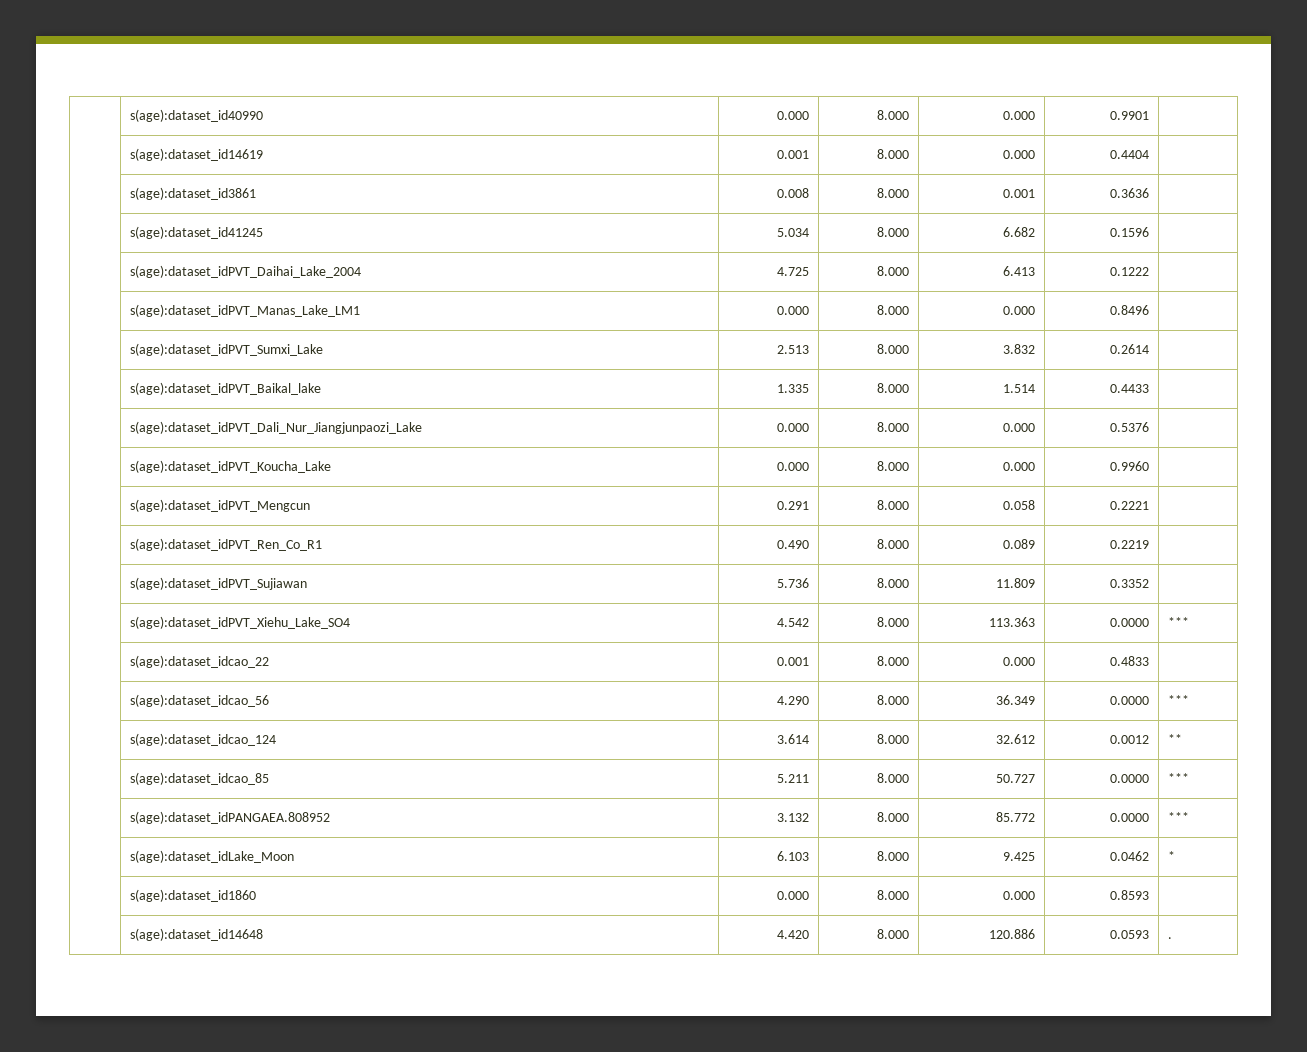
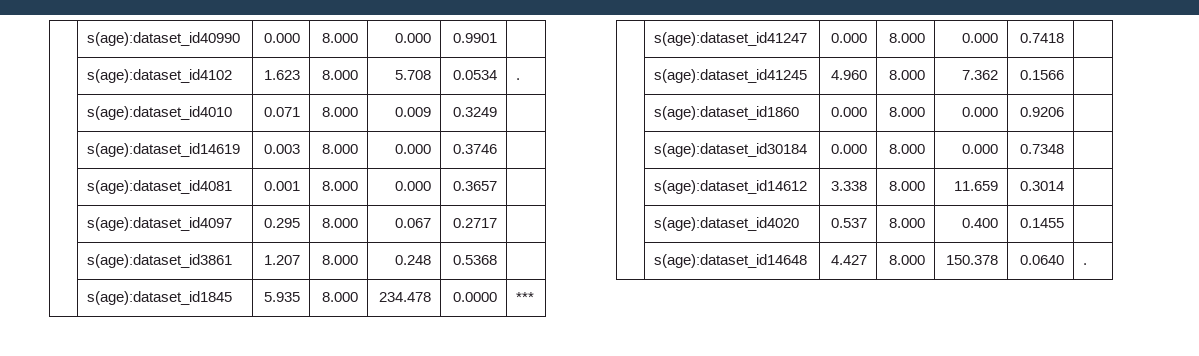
[129,148,263,161] [777,150,810,159] [877,149,910,159] [1003,150,1036,159] [1110,150,1150,159] s(age):dataset_id14619 | 0.001 | 8.000 | 0.000 | 0.4404 -> [87,69,233,83] [263,70,300,80] [321,70,358,80] [394,70,431,80] [452,70,497,80] [516,78,521,80] [87,106,233,120] [263,107,300,117] [321,107,358,117] [394,107,431,117] [452,107,497,117] [87,143,241,157] [263,144,300,154] [321,144,358,154] [394,144,431,154] [452,144,497,154] [87,180,233,194] [263,181,300,191] [321,181,358,191] [394,181,431,191] [452,181,497,191] [87,217,233,231] [263,218,300,228] [321,218,358,228] [394,218,431,228] [452,218,497,228] s(age):dataset_id4102 | 1.623 | 8.000 | 5.708 | 0.0534 | . // | s(age):dataset_id4010 | 0.071 | 8.000 | 0.009 | 0.3249 | // | s(age):dataset_id14619 | 0.003 | 8.000 | 0.000 | 0.3746 | // | s(age):dataset_id4081 | 0.001 | 8.000 | 0.000 | 0.3657 | // | s(age):dataset_id4097 | 0.295 | 8.000 | 0.067 | 0.2717
[777,188,810,198] [877,188,910,198] [1003,189,1036,198] [1110,188,1150,198] [129,226,263,239] [777,228,810,237] [877,227,910,237] [1003,227,1036,237] [1110,227,1150,237] [129,265,361,278] [777,267,810,276] [877,266,910,276] [1003,266,1036,276] [1110,267,1150,276] [129,304,360,317] [777,306,810,315] [877,305,910,315] [1003,306,1036,315] [1110,305,1150,315] [129,343,323,356] [777,345,810,354] [877,344,910,354] [1003,344,1036,354] [1110,344,1150,354] [129,382,321,395] [777,384,810,393] [877,383,910,393] [1003,384,1036,393] [1110,384,1150,393] [129,421,422,434] [777,423,810,432] [877,422,910,432] [1003,423,1036,432] [1110,422,1150,432] [129,460,331,473] [777,462,810,471] [877,461,910,471] [1003,462,1036,471] [1110,461,1150,471] [129,499,310,512] [777,501,810,510] [877,500,910,510] [1003,500,1036,510] [1110,501,1150,510] [129,538,322,551] [777,540,810,549] [877,539,910,549] [1003,539,1036,549] [1110,540,1150,549] [129,577,307,590] [777,578,810,588] [877,578,910,588] [996,578,1036,588] [1110,579,1150,588] [129,616,350,629] [777,618,810,627] [877,617,910,627] [989,617,1036,627] [1110,618,1150,627] [1167,617,1189,627] [129,655,269,668] [777,657,810,666] [877,656,910,666] [1003,657,1036,666] [1110,656,1150,666] [129,694,269,707] [777,696,810,705] [877,695,910,705] [996,695,1036,705] [1110,696,1150,705] [1167,695,1189,705] [129,733,276,746] [777,734,810,744] [877,734,910,744] [996,734,1036,744] [1110,735,1150,744] [1167,734,1182,744] [129,772,269,785] [777,774,810,783] [877,773,910,783] [996,774,1036,783] [1110,774,1150,783] [1167,773,1189,783] [129,811,330,824] [777,813,810,822] [877,812,910,822] [996,812,1036,822] [1110,813,1150,822] [1167,812,1189,822] [129,850,294,863] [777,851,810,861] [877,851,910,861] [1003,852,1036,861] [1110,851,1150,861] [1167,851,1175,861] [129,889,256,902] [777,891,810,900] [877,890,910,900] [1003,891,1036,900] [1110,890,1150,900] 0.008 | 8.000 | 0.001 | 0.3636 | // | s(age):dataset_id41245 | 5.034 | 8.000 | 6.682 | 0.1596 | // | s(age):dataset_idPVT_Daihai_Lake_2004 | 4.725 | 8.000 | 6.413 | 0.1222 | // | s(age):dataset_idPVT_Manas_Lake_LM1 | 0.000 | 8.000 | 0.000 | 0.8496 | // | s(age):dataset_idPVT_Sumxi_Lake | 2.513 | 8.000 | 3.832 | 0.2614 | // | s(age):dataset_idPVT_Baikal_lake | 1.335 | 8.000 | 1.514 | 0.4433 | // | s(age):dataset_idPVT_Dali_Nur_Jiangjunpaozi_Lake | 0.000 | 8.000 | 0.000 | 0.5376 | // | s(age):dataset_idPVT_Koucha_Lake | 0.000 | 8.000 | 0.000 | 0.9960 | // | s(age):dataset_idPVT_Mengcun | 0.291 | 8.000 | 0.058 | 0.2221 | // | s(age):dataset_idPVT_Ren_Co_R1 | 0.490 | 8.000 | 0.089 | 0.2219 | // | s(age):dataset_idPVT_Sujiawan | 5.736 | 8.000 | 11.809 | 0.3352 | // | s(age):dataset_idPVT_Xiehu_Lake_SO4 | 4.542 | 8.000 | 113.363 | 0.0000 | *** // | s(age):dataset_idcao_22 | 0.001 | 8.000 | 0.000 | 0.4833 | // | s(age):dataset_idcao_56 | 4.290 | 8.000 | 36.349 | 0.0000 | *** // | s(age):dataset_idcao_124 | 3.614 | 8.000 | 32.612 | 0.0012 | ** // | s(age):dataset_idcao_85 | 5.211 | 8.000 | 50.727 | 0.0000 | *** // | s(age):dataset_idPANGAEA.808952 | 3.132 | 8.000 | 85.772 | 0.0000 | *** // | s(age):dataset_idLake_Moon | 6.103 | 8.000 | 9.425 | 0.0462 | * // | s(age):dataset_id1860 | 0.000 | 8.000 | 0.000 | 0.8593 -> [263,255,300,265] [321,255,358,265] [394,255,431,265] [452,255,497,265] [87,291,233,305] [263,292,300,302] [321,292,358,302] [378,292,431,302] [452,292,497,302] [516,292,535,302] [654,32,808,46] [830,33,867,43] [888,33,925,43] [961,33,998,43] [1019,33,1064,43] [654,69,808,83] [830,70,867,80] [888,70,925,80] [961,70,998,80] [1019,70,1064,80] [654,106,800,120] [830,107,867,117] [888,107,925,117] [961,107,998,117] [1019,107,1064,117] [654,143,808,157] [830,144,867,154] [888,144,925,154] [961,144,998,154] [1019,144,1064,154] [654,180,808,194] [830,181,867,191] [888,181,925,191] [953,181,998,191] [1019,181,1064,191] [654,217,800,231] [830,218,867,228] [888,218,925,228] [961,218,998,228] [1019,218,1064,228] 1.207 | 8.000 | 0.248 | 0.5368 | // | s(age):dataset_id1845 | 5.935 | 8.000 | 234.478 | 0.0000 | *** // | s(age):dataset_id41247 | 0.000 | 8.000 | 0.000 | 0.7418 | // | s(age):dataset_id41245 | 4.960 | 8.000 | 7.362 | 0.1566 | // | s(age):dataset_id1860 | 0.000 | 8.000 | 0.000 | 0.9206 | // | s(age):dataset_id30184 | 0.000 | 8.000 | 0.000 | 0.7348 | // | s(age):dataset_id14612 | 3.338 | 8.000 | 11.659 | 0.3014 | // | s(age):dataset_id4020 | 0.537 | 8.000 | 0.400 | 0.1455
[777,930,810,939] [877,929,910,939] [989,929,1036,939] [1110,930,1150,939] 4.420 | 8.000 | 120.886 | 0.0593 -> [830,255,867,265] [888,255,925,265] [945,255,998,265] [1019,255,1064,265] 4.427 | 8.000 | 150.378 | 0.0640

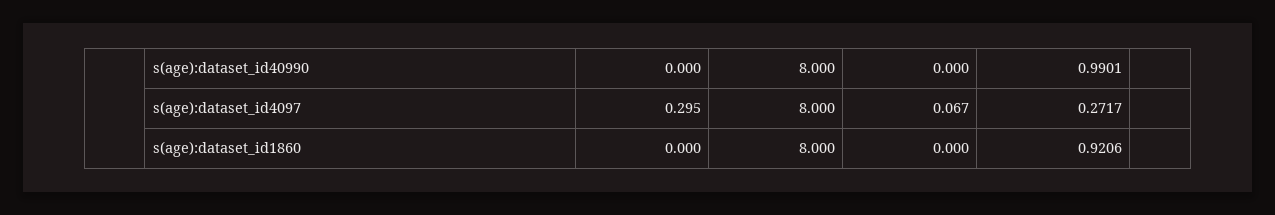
[87,69,233,83] [263,70,300,80] [321,70,358,80] [394,70,431,80] [452,70,497,80] [516,78,521,80] [87,106,233,120] [263,107,300,117] [321,107,358,117] [394,107,431,117] [452,107,497,117] [87,143,241,157] [263,144,300,154] [321,144,358,154] [394,144,431,154] [452,144,497,154] [87,180,233,194] [263,181,300,191] [321,181,358,191] [394,181,431,191] [452,181,497,191] // | s(age):dataset_id4102 | 1.623 | 8.000 | 5.708 | 0.0534 | . // | s(age):dataset_id4010 | 0.071 | 8.000 | 0.009 | 0.3249 | // | s(age):dataset_id14619 | 0.003 | 8.000 | 0.000 | 0.3746 | // | s(age):dataset_id4081 | 0.001 | 8.000 | 0.000 | 0.3657 | -> (1122, 68) none
[87,254,233,268] [263,255,300,265] [321,255,358,265] [394,255,431,265] [452,255,497,265] [87,291,233,305] [263,292,300,302] [321,292,358,302] [378,292,431,302] [452,292,497,302] [516,292,535,302] [654,32,808,46] [830,33,867,43] [888,33,925,43] [961,33,998,43] [1019,33,1064,43] [654,69,808,83] [830,70,867,80] [888,70,925,80] [961,70,998,80] [1019,70,1064,80] // | s(age):dataset_id3861 | 1.207 | 8.000 | 0.248 | 0.5368 | // | s(age):dataset_id1845 | 5.935 | 8.000 | 234.478 | 0.0000 | *** // | s(age):dataset_id41247 | 0.000 | 8.000 | 0.000 | 0.7418 | // | s(age):dataset_id41245 | 4.960 | 8.000 | 7.362 | 0.1566 | -> (1122, 108) none
[654,143,808,157] [830,144,867,154] [888,144,925,154] [961,144,998,154] [1019,144,1064,154] [654,180,808,194] [830,181,867,191] [888,181,925,191] [953,181,998,191] [1019,181,1064,191] [654,217,800,231] [830,218,867,228] [888,218,925,228] [961,218,998,228] [1019,218,1064,228] [654,254,808,268] [830,255,867,265] [888,255,925,265] [945,255,998,265] [1019,255,1064,265] [1083,263,1088,265] // | s(age):dataset_id30184 | 0.000 | 8.000 | 0.000 | 0.7348 | // | s(age):dataset_id14612 | 3.338 | 8.000 | 11.659 | 0.3014 | // | s(age):dataset_id4020 | 0.537 | 8.000 | 0.400 | 0.1455 | // | s(age):dataset_id14648 | 4.427 | 8.000 | 150.378 | 0.0640 | . -> (1122, 148) none

